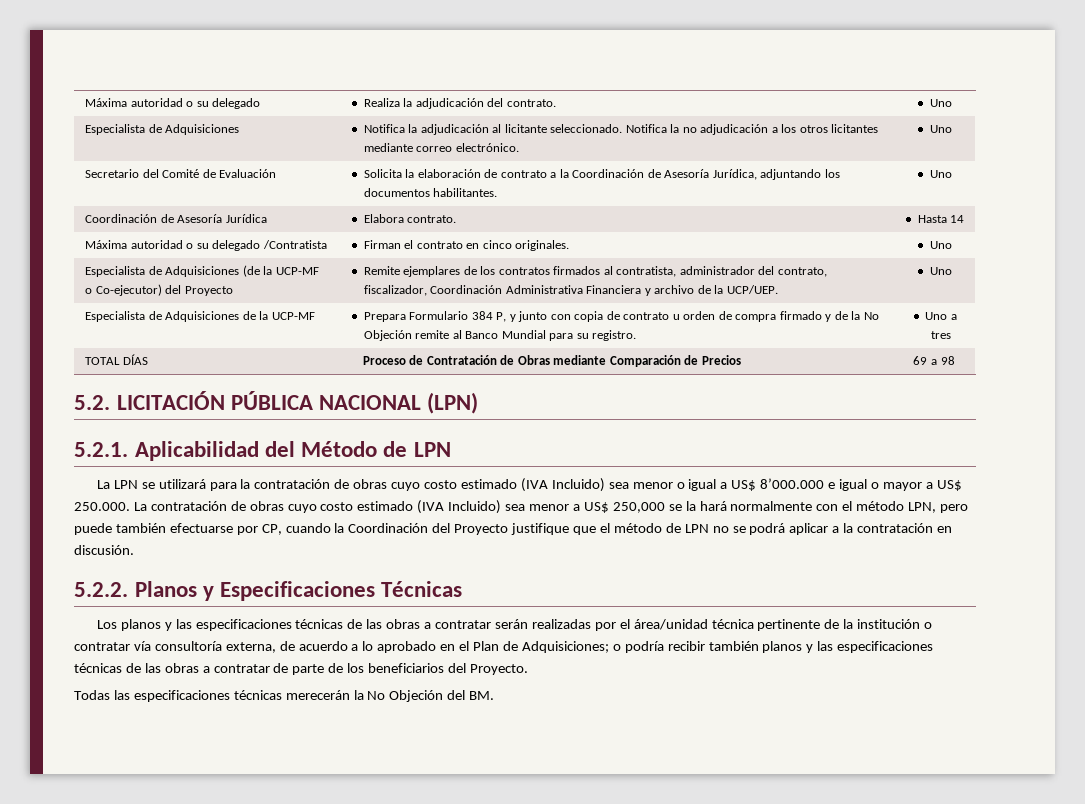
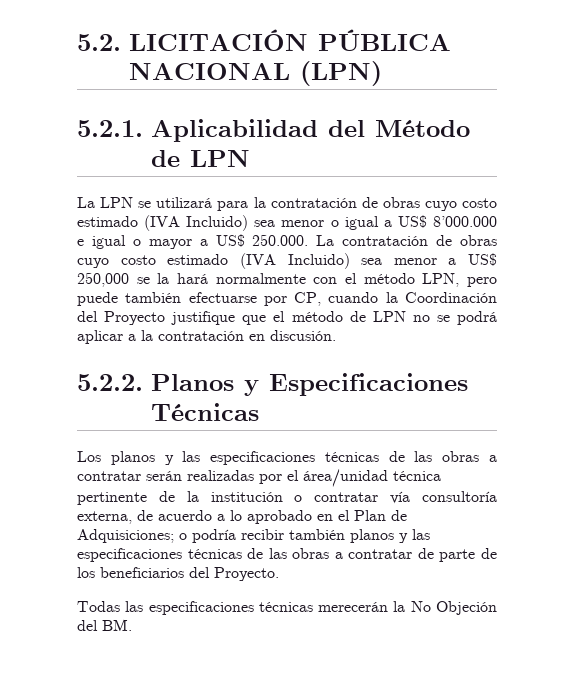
[85,98,261,109] [363,98,556,109] [930,99,953,107] [85,124,240,135] [363,124,879,135] [363,143,519,152] [930,125,953,133] [85,169,277,178] [363,169,840,180] [363,188,498,197] [930,170,953,178] [85,214,267,223] [363,214,457,223] [917,215,965,223] [85,240,327,251] [363,240,570,251] [930,241,953,249] [85,265,319,277] [85,284,233,296] [363,266,827,277] [363,285,778,296] [930,267,953,275] [85,311,315,322] [363,311,879,322] [363,330,637,341] [925,312,957,320] [931,331,952,339] [85,354,148,365] [362,355,741,367] [913,356,955,365] Máxima autoridad o su delegado | Realiza la adjudicación del contrato. | Uno // Especialista de Adquisiciones | Notifica la adjudicación al licitante seleccionado. Notifica la no adjudicación a los otros licitantes mediante correo electrónico. | Uno // Secretario del Comité de Evaluación | Solicita la elaboración de contrato a la Coordinación de Asesoría Jurídica, adjuntando los documentos habilitantes. | Uno // Coordinación de Asesoría Jurídica | Elabora contrato. | Hasta 14 // Máxima autoridad o su delegado /Contratista | Firman el contrato en cinco originales. | Uno // Especialista de Adquisiciones (de la UCP-MF o Co-ejecutor) del Proyecto | Remite ejemplares de los contratos firmados al contratista, administrador del contrato, fiscalizador, Coordinación Administrativa Financiera y archivo de la UCP/UEP. | Uno // Especialista de Adquisiciones de la UCP-MF | Prepara Formulario 384 P, y junto con copia de contrato u orden de compra firmado y de la No Objeción remite al Banco Mundial para su registro. | Uno a tres // TOTAL DÍAS | Proceso de Contratación de Obras mediante Comparación de Precios | 69 a 98 // -> (77, 42) none

